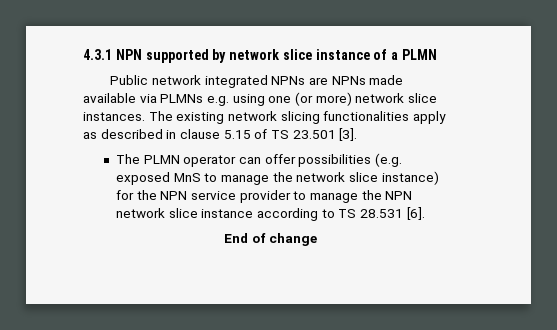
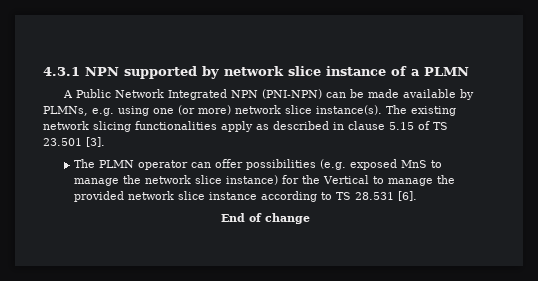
[110,75,404,88] [83,93,204,103] Public network integrated NPNs are NPNs made available via PLMNs -> [62,89,474,100] [43,106,88,116] A Public Network Integrated NPN (PNI-NPN) can be made available by PLMNs,
[83,112,145,121] instances. -> [316,105,382,115] instance(s).
[160,190,413,203] NPN service provider to manage the NPN -> [323,175,456,186] [74,191,125,202] Vertical to manage the provided

